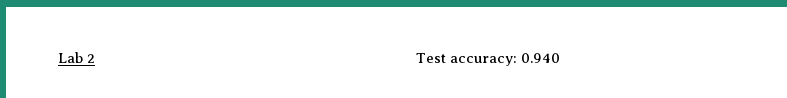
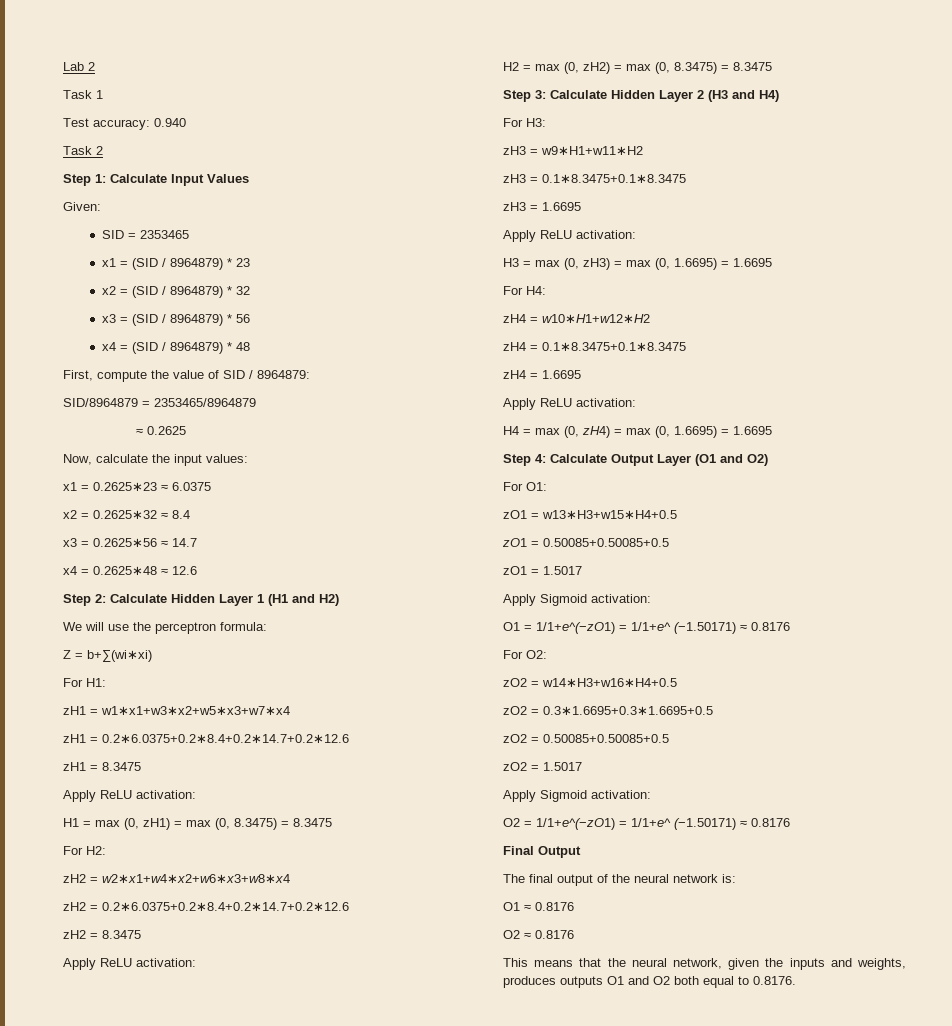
(95, 58) none -> [63,90,103,99] // Task 1
(560, 58) none -> [63,146,103,155] [63,174,249,186] [63,202,101,211] [101,230,189,239] [101,258,250,270] [101,286,250,298] [101,314,250,326] [101,342,250,354] [63,370,310,382] [63,398,256,407] [135,426,186,435] [63,454,248,466] [63,482,211,491] [63,510,190,519] [63,538,197,547] [63,566,197,575] [63,594,339,606] [63,622,267,634] [63,650,152,662] [63,678,106,687] [63,706,290,715] [63,734,349,743] [63,762,141,771] [63,790,196,802] [63,818,332,830] [63,846,106,855] [63,874,290,883] [63,902,349,911] [63,930,141,939] [63,958,196,970] [503,62,772,74] [503,90,779,102] [503,118,546,127] [503,146,643,155] [503,174,686,183] [503,202,581,211] [503,230,636,242] [503,258,772,270] [503,286,546,295] [503,314,650,323] [503,342,686,351] [503,370,581,379] [503,398,636,410] [503,426,772,438] [503,454,768,466] [503,482,547,491] [503,510,677,519] [502,538,669,547] [503,566,582,575] [503,594,651,606] [503,622,790,634] [503,650,547,659] [503,678,677,687] [503,706,713,715] [503,734,669,743] [503,762,582,771] [503,790,651,802] [503,818,790,830] [503,846,581,858] [503,874,736,886] [503,902,574,911] [503,930,574,939] [503,958,906,970] [503,976,796,988] // Task 2 // Step 1: Calculate Input Values // Given: // SID = 2353465 // x1 = (SID / 8964879) * 23 // x2 = (SID / 8964879) * 32 // x3 = (SID / 8964879) * 56 // x4 = (SID / 8964879) * 48 // First, compute the value of SID / 8964879: // SID/8964879 = 2353465/8964879 // ≈ 0.2625 // Now, calculate the input values: // x1 = 0.2625∗23 ≈ 6.0375 // x2 = 0.2625∗32 ≈ 8.4 // x3 = 0.2625∗56 ≈ 14.7 // x4 = 0.2625∗48 ≈ 12.6 // Step 2: Calculate Hidden Layer 1 (H1 and H2) // We will use the perceptron formula: // Z = b+∑(wi∗xi) // For H1: // zH1 = w1∗x1+w3∗x2+w5∗x3+w7∗x4 // zH1 = 0.2∗6.0375+0.2∗8.4+0.2∗14.7+0.2∗12.6 // zH1 = 8.3475 // Apply ReLU activation: // H1 = max (0, zH1) = max (0, 8.3475) = 8.3475 // For H2: // zH2 = w2∗x1+w4∗x2+w6∗x3+w8∗x4 // zH2 = 0.2∗6.0375+0.2∗8.4+0.2∗14.7+0.2∗12.6 // zH2 = 8.3475 // Apply ReLU activation: // H2 = max (0, zH2) = max (0, 8.3475) = 8.3475 // Step 3: Calculate Hidden Layer 2 (H3 and H4) // For H3: // zH3 = w9∗H1+w11∗H2 // zH3 = 0.1∗8.3475+0.1∗8.3475 // zH3 = 1.6695 // Apply ReLU activation: // H3 = max (0, zH3) = max (0, 1.6695) = 1.6695 // For H4: // zH4 = w10∗H1+w12∗H2 // zH4 = 0.1∗8.3475+0.1∗8.3475 // zH4 = 1.6695 // Apply ReLU activation: // H4 = max (0, zH4) = max (0, 1.6695) = 1.6695 // Step 4: Calculate Output Layer (O1 and O2) // For O1: // zO1 = w13∗H3+w15∗H4+0.5 // zO1 = 0.50085+0.50085+0.5 // zO1 = 1.5017 // Apply Sigmoid activation: // O1 = 1/1+e^(−zO1) = 1/1+e^ (−1.50171) ≈ 0.8176 // For O2: // zO2 = w14∗H3+w16∗H4+0.5 // zO2 = 0.3∗1.6695+0.3∗1.6695+0.5 // zO2 = 0.50085+0.50085+0.5 // zO2 = 1.5017 // Apply Sigmoid activation: // O2 = 1/1+e^(−zO1) = 1/1+e^ (−1.50171) ≈ 0.8176 // Final Output // The final output of the neural network is: // O1 ≈ 0.8176 // O2 ≈ 0.8176 // This means that the neural network, given the inputs and weights, produces outputs O1 and O2 both equal to 0.8176.

